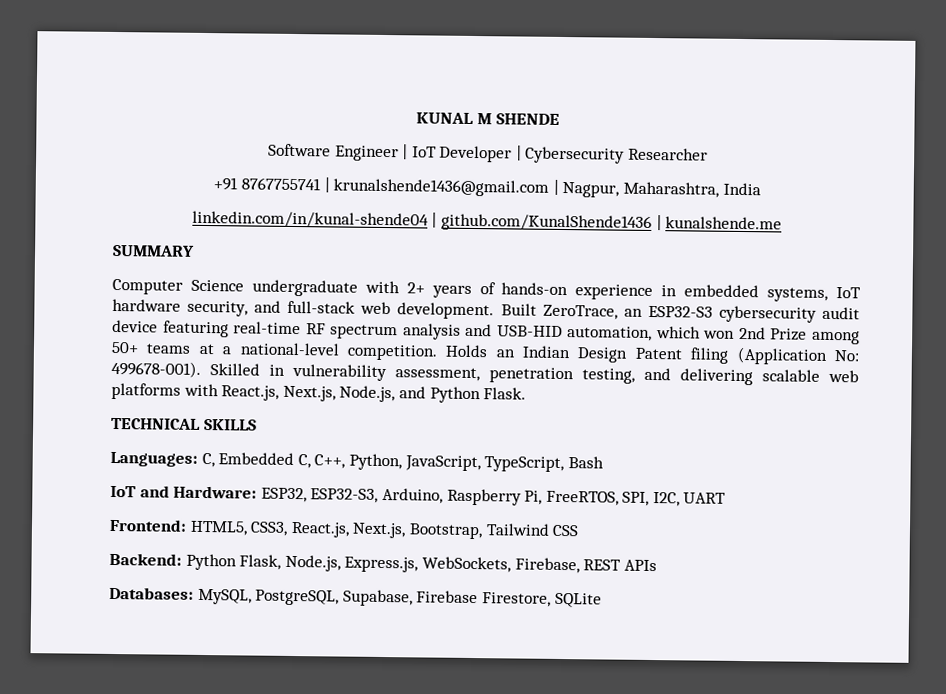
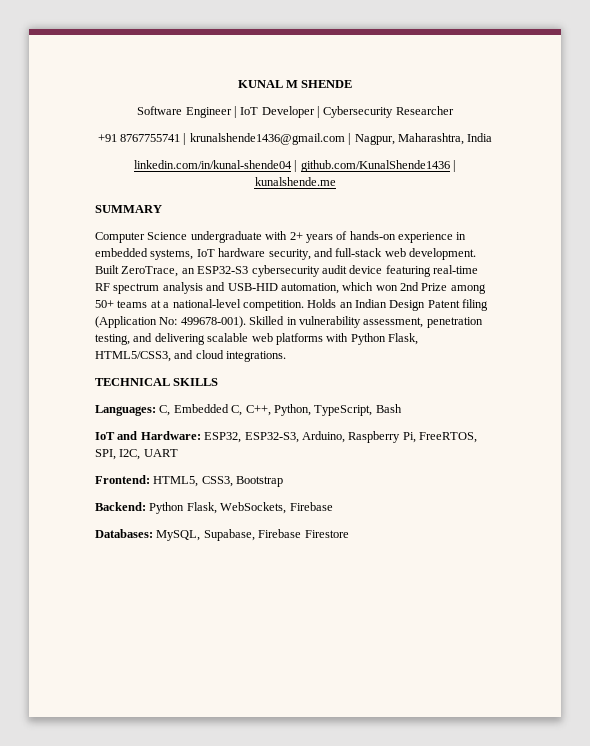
[221,385,527,404] React.js, Next.js, Node.js, and Python Flask. -> [350,333,418,345] [95,350,287,362] Python Flask, HTML5/CSS3, and cloud integrations.
[404,455,481,472] JavaScript, -> (311, 410) none
[290,521,580,540] [109,552,657,574] React.js, Next.js, Bootstrap, Tailwind CSS // Backend: Python Flask, Node.js, Express.js, WebSockets, Firebase, REST APIs -> [236,476,284,487] [95,502,333,514] Bootstrap // Backend: Python Flask, WebSockets, Firebase
[255,589,340,606] PostgreSQL, -> (201, 535) none
[481,592,602,608] Firestore, SQLite -> [304,530,349,538] Firestore

